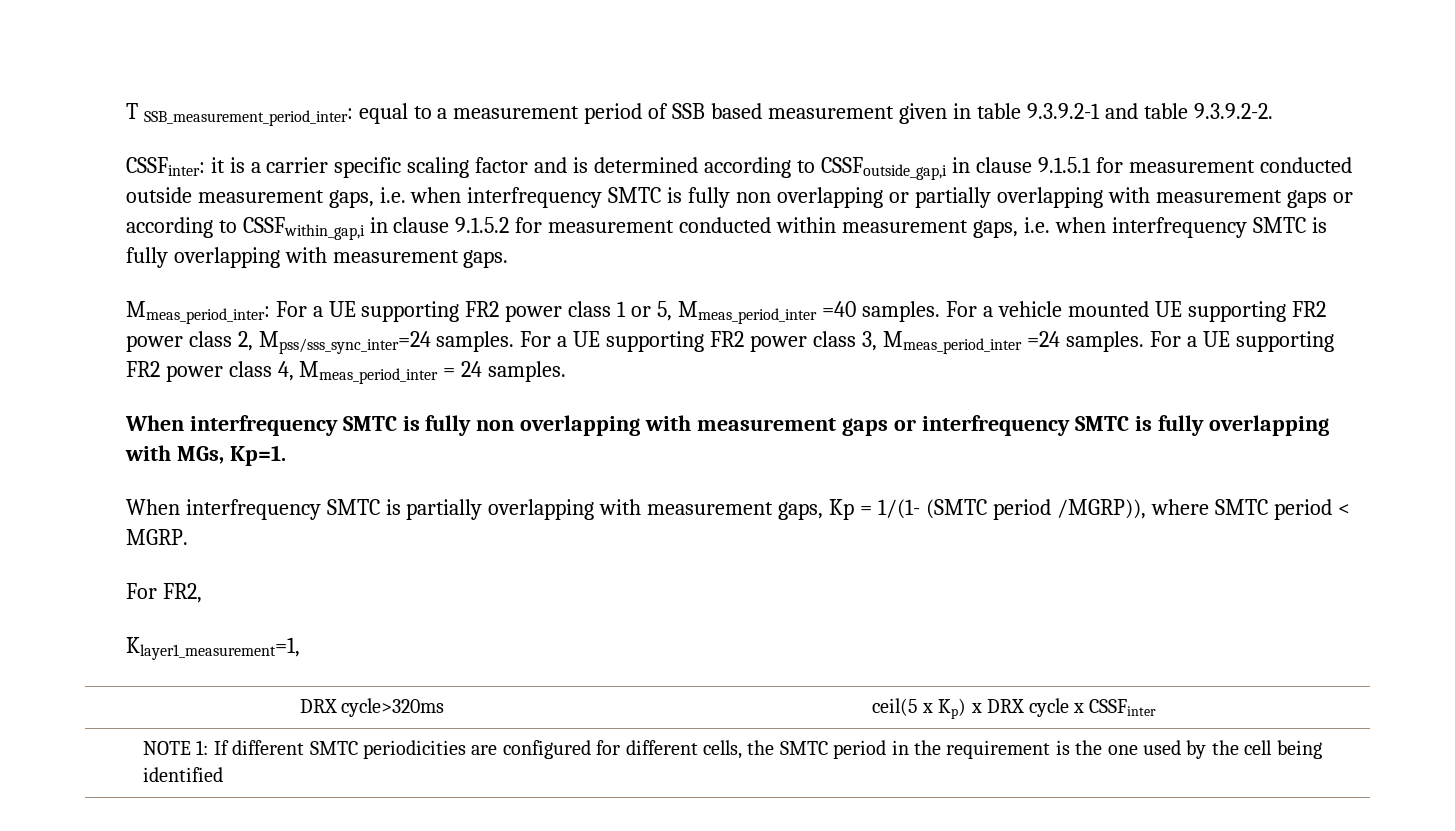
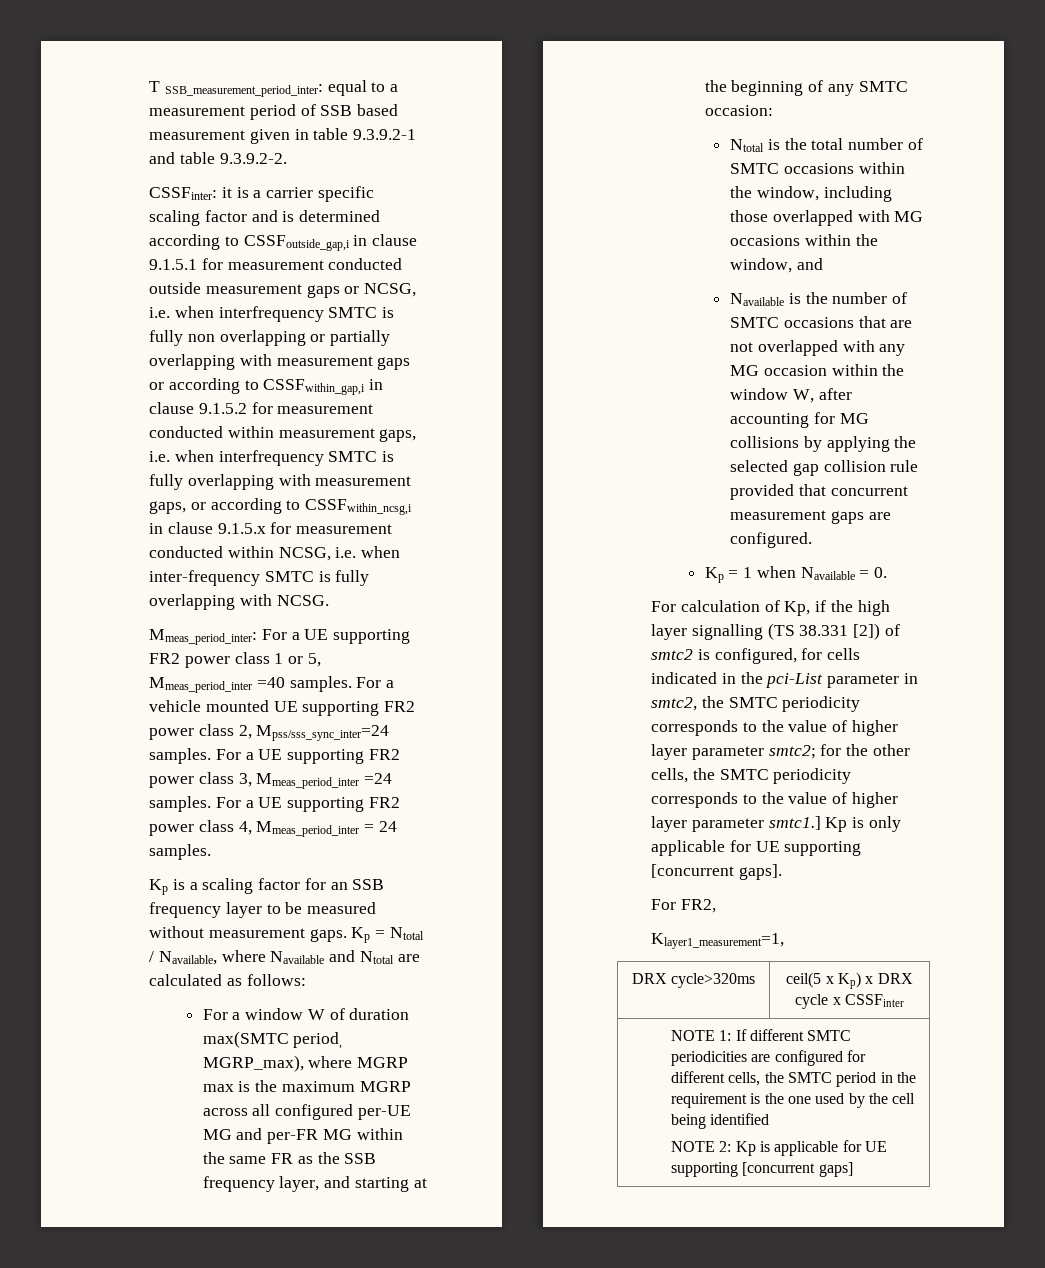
[328,190,374,208] gaps, -> [306,283,417,298] gaps or NCSG,
[463,250,509,268] gaps. -> [149,498,413,515] [149,522,393,534] [149,546,401,561] [149,570,370,586] [149,594,329,610] gaps, or according to CSSFwithin_ncsg,i in clause 9.1.5.x for measurement conducted within NCSG, i.e. when inter-frequency SMTC is fully overlapping with NCSG.
[124,415,1329,436] [124,445,286,466] [125,499,1350,520] [125,529,188,545] When interfrequency SMTC is fully non overlapping with measurement gaps or interfrequency SMTC is fully overlapping with MGs, Kp=1. // When interfrequency SMTC is partially overlapping with measurement gaps, Kp = 1/(1- (SMTC period /MGRP)), where SMTC period < MGRP. -> [149,878,385,895] [149,902,377,918] [149,926,424,943] [149,950,420,965] [149,974,306,986] [202,1008,410,1020] [202,1031,343,1049] [202,1055,409,1072] [202,1080,411,1092] [202,1104,411,1120] [202,1128,403,1144] [202,1152,377,1164] [202,1176,427,1192] [704,80,908,96] [704,105,773,116] [730,138,923,152] [730,162,905,174] [730,186,892,202] [730,210,924,226] [730,234,878,246] [730,258,823,273] [730,292,908,306] [730,316,913,328] [730,340,906,356] [730,364,905,376] [730,388,852,403] [730,412,869,428] [730,436,917,452] [730,460,919,476] [730,484,908,500] [730,510,891,524] [730,532,813,548] [704,566,887,583] [651,600,890,616] [651,623,900,640] [651,648,861,664] [651,672,918,688] [651,696,861,712] [651,720,898,736] [651,744,910,760] [651,768,852,784] [651,792,898,808] [651,816,901,832] [651,840,862,856] [651,864,782,880] Kp is a scaling factor for an SSB frequency layer to be measured without measurement gaps. Kp = Ntotal / Navailable, where Navailable and Ntotal are calculated as follows: // For a window W of duration max(SMTC period, MGRP_max), where MGRP max is the maximum MGRP across all configured per-UE MG and per-FR MG within the same FR as the SSB frequency layer, and starting at the beginning of any SMTC occasion: // Ntotal is the total number of SMTC occasions within the window, including those overlapped with MG occasions within the window, and // Navailable is the number of SMTC occasions that are not overlapped with any MG occasion within the window W, after accounting for MG collisions by applying the selected gap collision rule provided that concurrent measurement gaps are configured. // Kp = 1 when Navailable = 0. // For calculation of Kp, if the high layer signalling (TS 38.331 [2]) of smtc2 is configured, for cells indicated in the pci-List parameter in smtc2, the SMTC periodicity corresponds to the value of higher layer parameter smtc2; for the other cells, the SMTC periodicity corresponds to the value of higher layer parameter smtc1.] Kp is only applicable for UE supporting [concurrent gaps].
(223, 774) none -> [671,1140,887,1156] [671,1162,853,1177] // NOTE 2: Kp is applicable for UE supporting [concurrent gaps]

